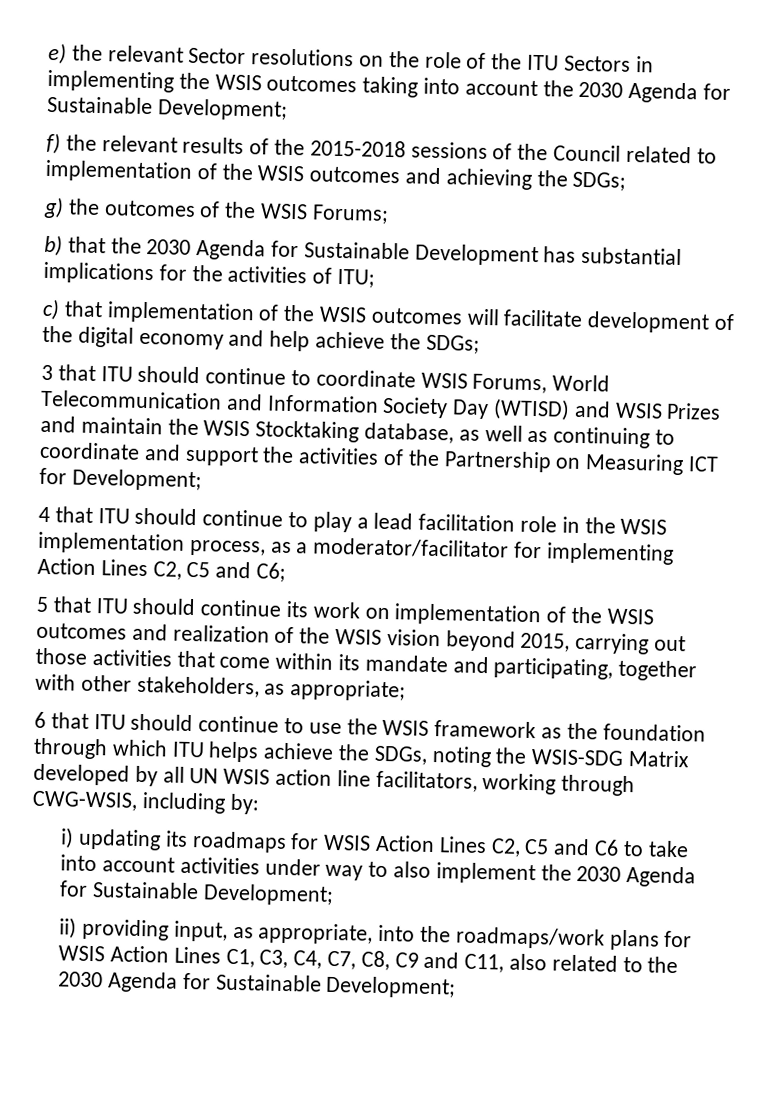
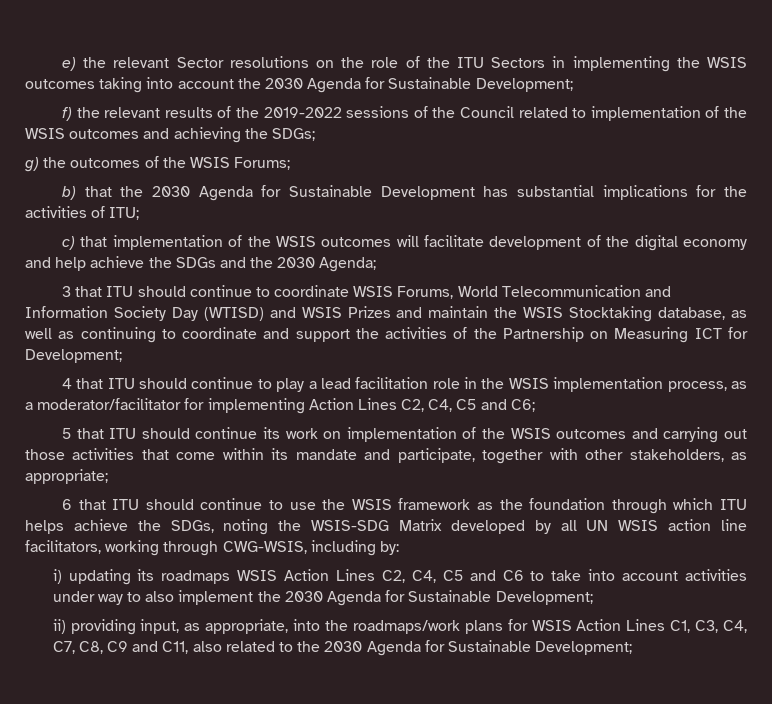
[309,139,406,158] 2015-2018 -> [263,107,342,118] 2019-2022
[425,334,480,354] SDGs; -> [175,257,377,272] SDGs and the 2030 Agenda;
(182, 570) none -> [428,399,453,412] C4,
[172,624,571,652] realization of the WSIS vision beyond 2015, -> (658, 433) none
[493,657,614,680] participating, -> [397,448,475,463] participate,
[290,833,320,850] for -> (231, 577) none
(521, 847) none -> [411,570,436,583] C4,

